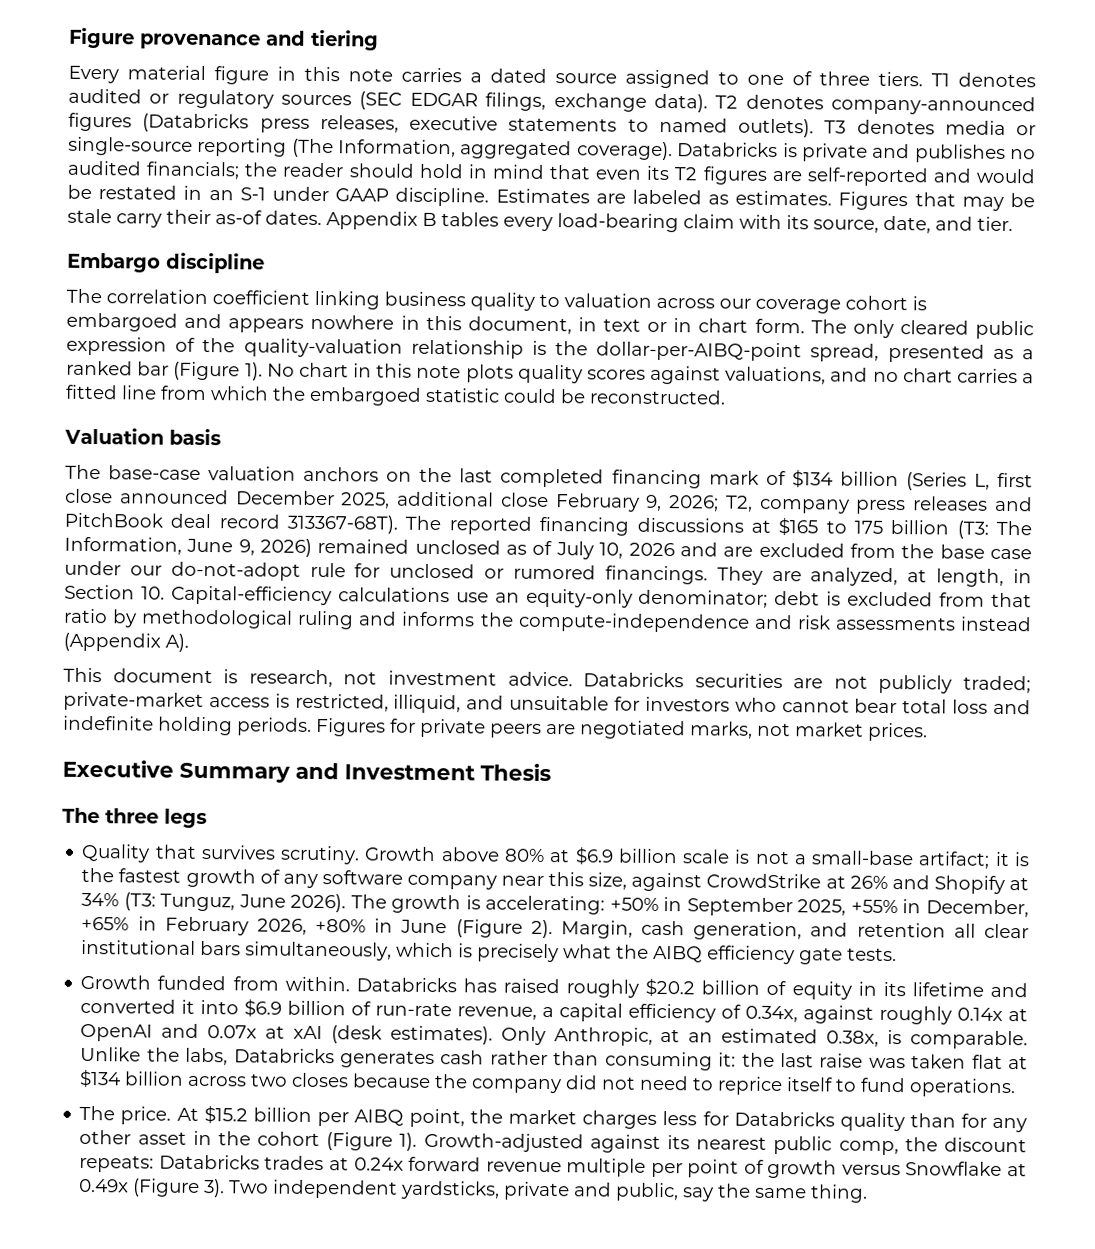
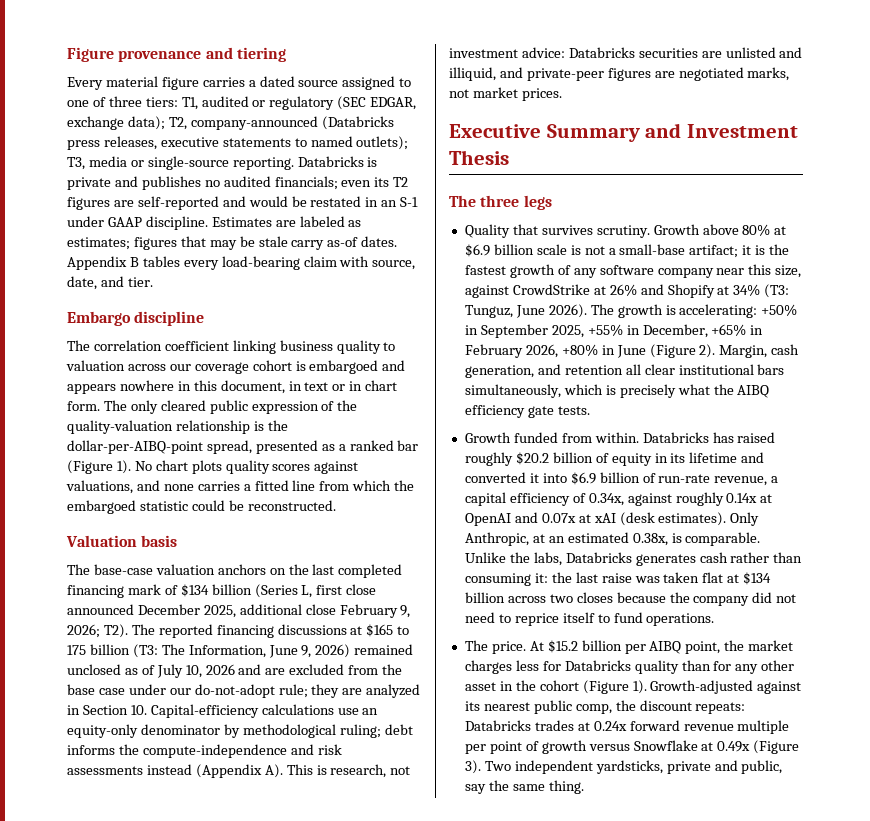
[277,66,393,82] in this note -> (199, 83) none
[878,71,1036,88] [68,88,1036,116] [68,112,132,132] tiers. T1 denotes audited or regulatory sources (SEC EDGAR filings, exchange data). T2 denotes company-announced figures -> [145,96,417,110] [67,116,318,130] tiers: T1, audited or regulatory (SEC EDGAR, exchange data); T2, company-announced
[738,118,1036,138] [68,136,673,161] outlets). T3 denotes media or single-source reporting (The Information, aggregated coverage). -> [356,136,409,150] [67,156,294,170] outlets); T3, media or single-source reporting.
[244,162,591,180] the reader should hold in mind that -> (338, 183) none
[735,190,909,211] estimates. Figures -> [67,237,177,250] estimates; figures
[166,209,211,225] their -> (325, 245) none
[786,215,809,230] its -> (370, 261) none
[353,363,462,379] in this note -> (188, 465) none
[830,367,953,383] and no chart -> [136,480,194,491] and none
[724,495,1033,515] [64,512,399,534] T2, company press releases and PitchBook deal record 313367-68T). -> [103,624,128,638] T2).
[309,562,1005,587] rule for unclosed or rumored financings. They are analyzed, at length, -> [278,684,421,698] rule; they are analyzed
[638,589,1032,608] [63,608,398,630] denominator; debt is excluded from that ratio by methodological ruling and -> [140,724,413,738] denominator by methodological ruling; debt
[63,667,213,684] // This document -> [286,764,313,775] This
[507,671,573,687] advice. -> [521,47,565,58] advice:
[833,674,1031,694] [63,691,1032,715] [63,715,542,738] not publicly traded; private-market access is restricted, illiquid, and unsuitable for investors who cannot bear total loss and indefinite holding periods. Figures for private peers -> [725,47,803,58] [449,67,651,81] unlisted and illiquid, and private-peer figures

